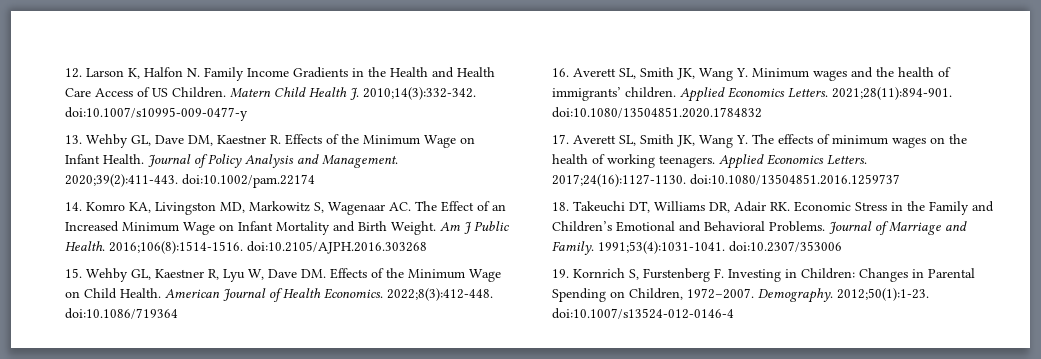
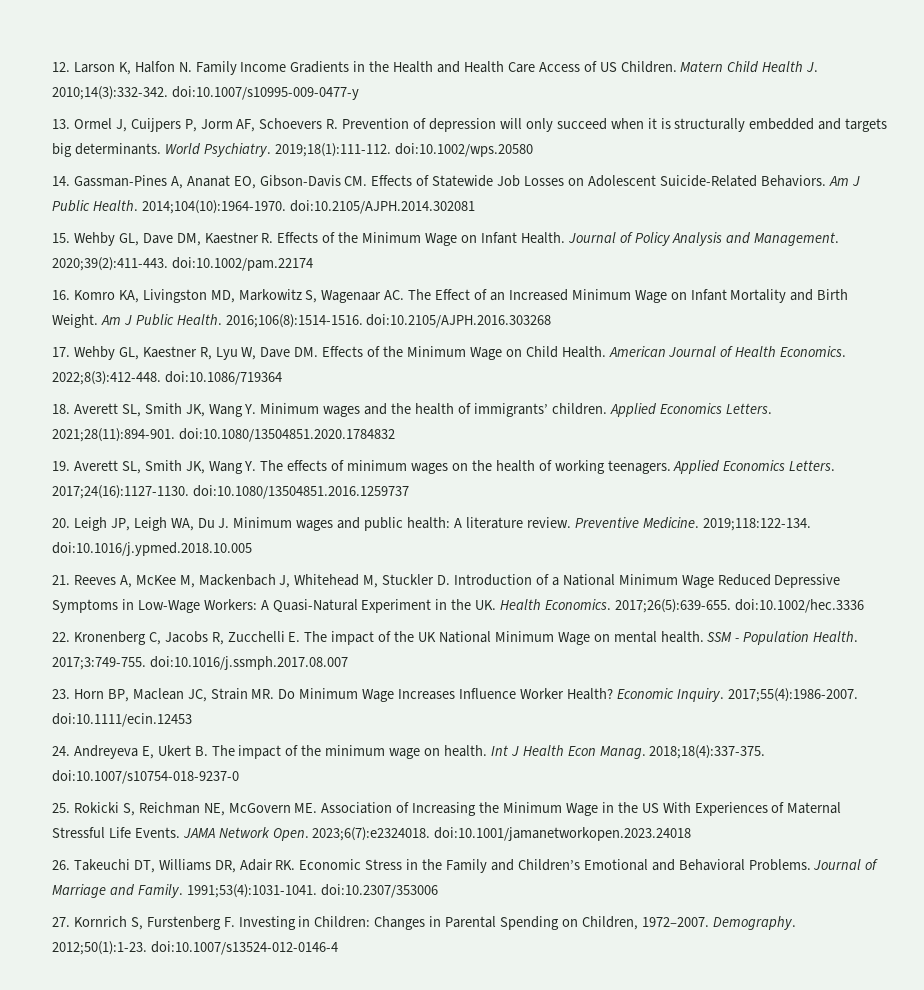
(82, 139) none -> [73,118,888,132] [51,143,533,157] [51,175,860,189] [51,200,475,214] [51,233,70,243] Ormel J, Cuijpers P, Jorm AF, Schoevers R. Prevention of depression will only succeed when it is structurally embedded and targets big determinants. World Psychiatry. 2019;18(1):111-112. doi:10.1002/wps.20580 // 14. Gassman-Pines A, Ananat EO, Gibson-Davis CM. Effects of Statewide Job Losses on Adolescent Suicide-Related Behaviors. Am J Public Health. 2014;104(10):1964-1970. doi:10.2105/AJPH.2014.302081 // 15.
[64,202,82,211] 14. -> [51,290,70,300] 16.
[64,268,82,278] 15. -> [51,347,70,357] 17.
[551,68,569,77] 16. -> [51,404,70,414] 18.
[551,134,569,144] 17. -> [51,461,70,471] 19.
[551,202,569,211] 18. -> [51,517,811,531] [51,542,252,556] [51,574,841,588] [51,599,864,613] [51,631,859,645] [51,656,348,670] [51,688,858,702] [51,713,192,727] [51,745,766,759] [51,770,239,784] [51,802,842,816] [51,827,692,841] [51,860,70,870] 20. Leigh JP, Leigh WA, Du J. Minimum wages and public health: A literature review. Preventive Medicine. 2019;118:122-134. doi:10.1016/j.ypmed.2018.10.005 // 21. Reeves A, McKee M, Mackenbach J, Whitehead M, Stuckler D. Introduction of a National Minimum Wage Reduced Depressive Symptoms in Low-Wage Workers: A Quasi-Natural Experiment in the UK. Health Economics. 2017;26(5):639-655. doi:10.1002/hec.3336 // 22. Kronenberg C, Jacobs R, Zucchelli E. The impact of the UK National Minimum Wage on mental health. SSM - Population Health. 2017;3:749-755. doi:10.1016/j.ssmph.2017.08.007 // 23. Horn BP, Maclean JC, Strain MR. Do Minimum Wage Increases Influence Worker Health? Economic Inquiry. 2017;55(4):1986-2007. doi:10.1111/ecin.12453 // 24. Andreyeva E, Ukert B. The impact of the minimum wage on health. Int J Health Econ Manag. 2018;18(4):337-375. doi:10.1007/s10754-018-9237-0 // 25. Rokicki S, Reichman NE, McGovern ME. Association of Increasing the Minimum Wage in the US With Experiences of Maternal Stressful Life Events. JAMA Network Open. 2023;6(7):e2324018. doi:10.1001/jamanetworkopen.2023.24018 // 26.
[551,269,569,278] 19. -> [51,917,70,927] 27.

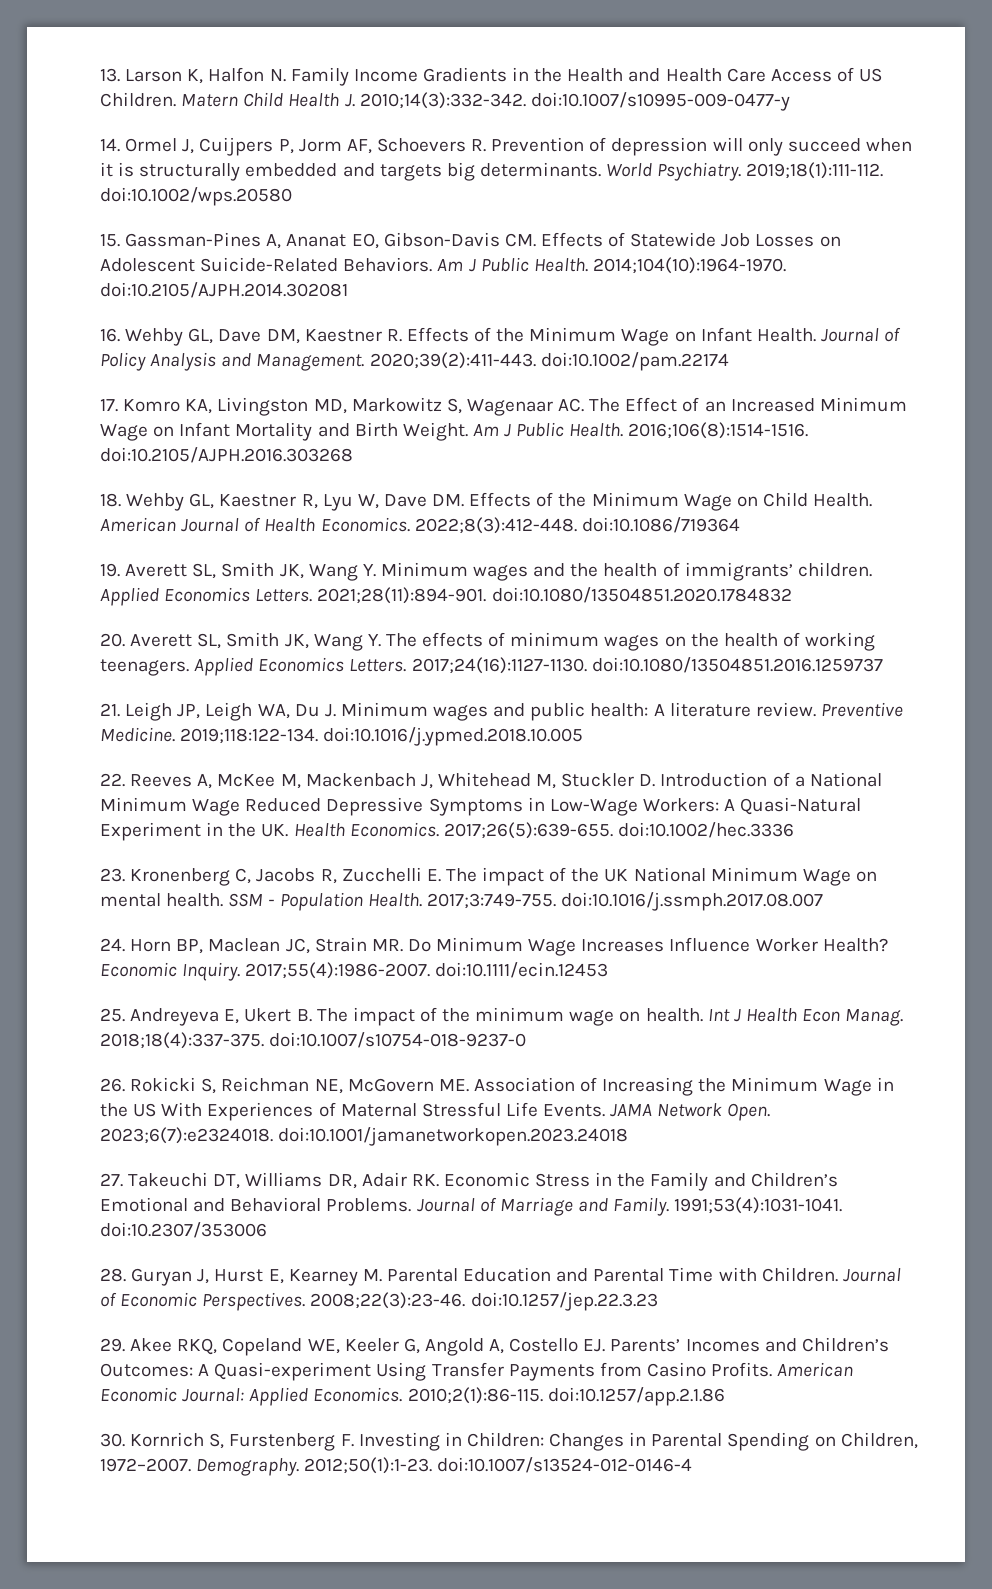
[51,62,70,72] 12. -> [99,68,120,82] 13.
[51,119,70,129] 13. -> [99,138,120,152] 14.
[51,176,70,186] 14. -> [99,234,120,247] 15.
[51,233,70,243] 15. -> [99,328,120,342] 16.
[51,290,70,300] 16. -> [99,399,118,412] 17.
[51,347,70,357] 17. -> [99,493,121,507] 18.
[51,404,70,414] 18. -> [99,563,120,577] 19.
[51,461,70,471] 19. -> [99,633,125,647] 20.
[51,518,70,528] 20. -> [99,703,120,717] 21.
[51,575,70,585] 21. -> [99,773,125,787] 22.
[51,632,70,642] 22. -> [99,868,125,882] 23.
[51,689,70,699] 23. -> [99,938,125,952] 24.
[51,746,70,756] 24. -> [99,1008,125,1022] 25.
[51,803,70,813] 25. -> [99,1078,125,1092] 26.
[51,860,70,870] 26. -> [99,1173,123,1187] 27.
[51,917,70,927] 27. -> [99,1267,901,1286] [99,1292,658,1311] [99,1337,889,1356] [99,1362,854,1381] [99,1387,725,1406] [99,1433,125,1447] 28. Guryan J, Hurst E, Kearney M. Parental Education and Parental Time with Children. Journal of Economic Perspectives. 2008;22(3):23-46. doi:10.1257/jep.22.3.23 // 29. Akee RKQ, Copeland WE, Keeler G, Angold A, Costello EJ. Parents’ Incomes and Children’s Outcomes: A Quasi-experiment Using Transfer Payments from Casino Profits. American Economic Journal: Applied Economics. 2010;2(1):86-115. doi:10.1257/app.2.1.86 // 30.

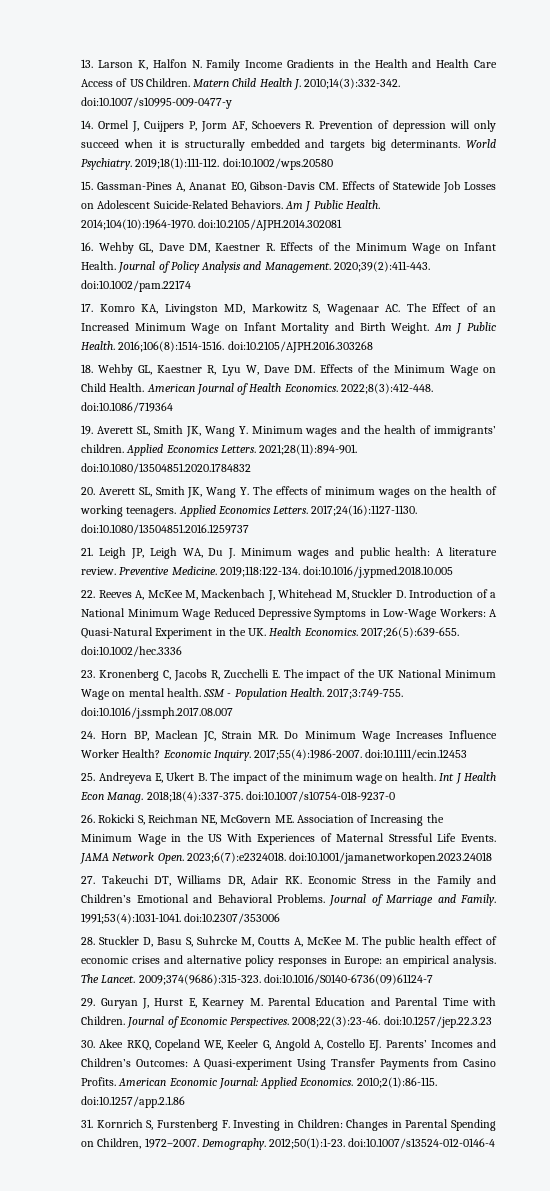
(126, 1275) none -> [99,936,498,948] [81,955,496,967] [81,974,433,985] [81,998,96,1007] Stuckler D, Basu S, Suhrcke M, Coutts A, McKee M. The public health effect of economic crises and alternative policy responses in Europe: an empirical analysis. The Lancet. 2009;374(9686):315-323. doi:10.1016/S0140-6736(09)61124-7 // 29.
[99,1338,125,1352] 29. -> [81,1040,96,1048] 30.
[99,1433,125,1447] 30. -> [81,1119,94,1128] 31.

